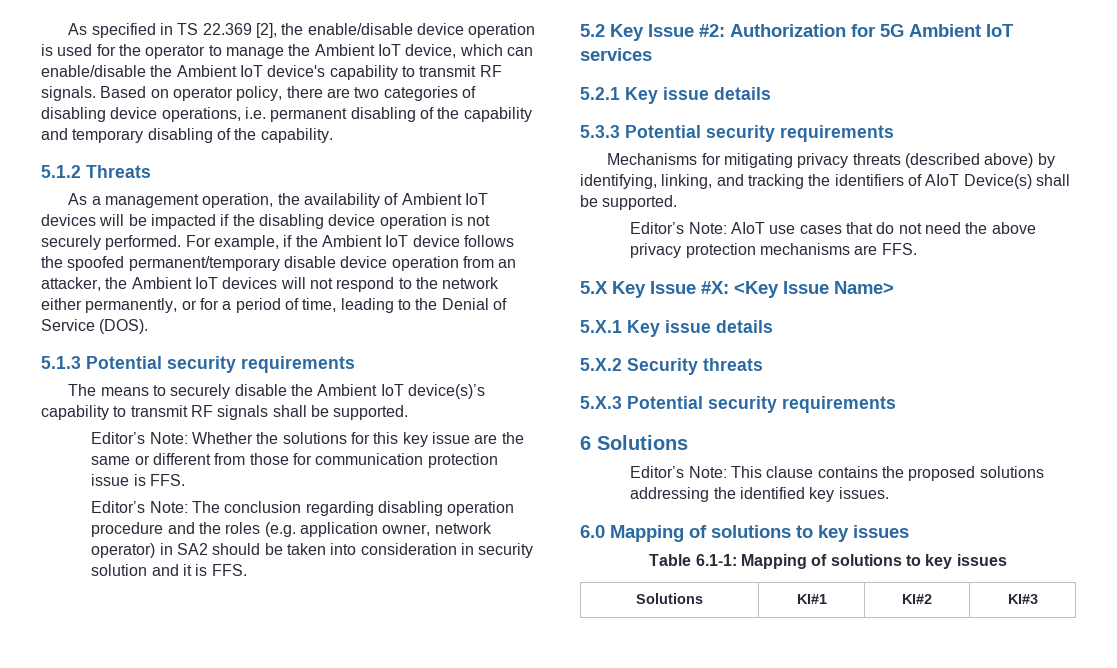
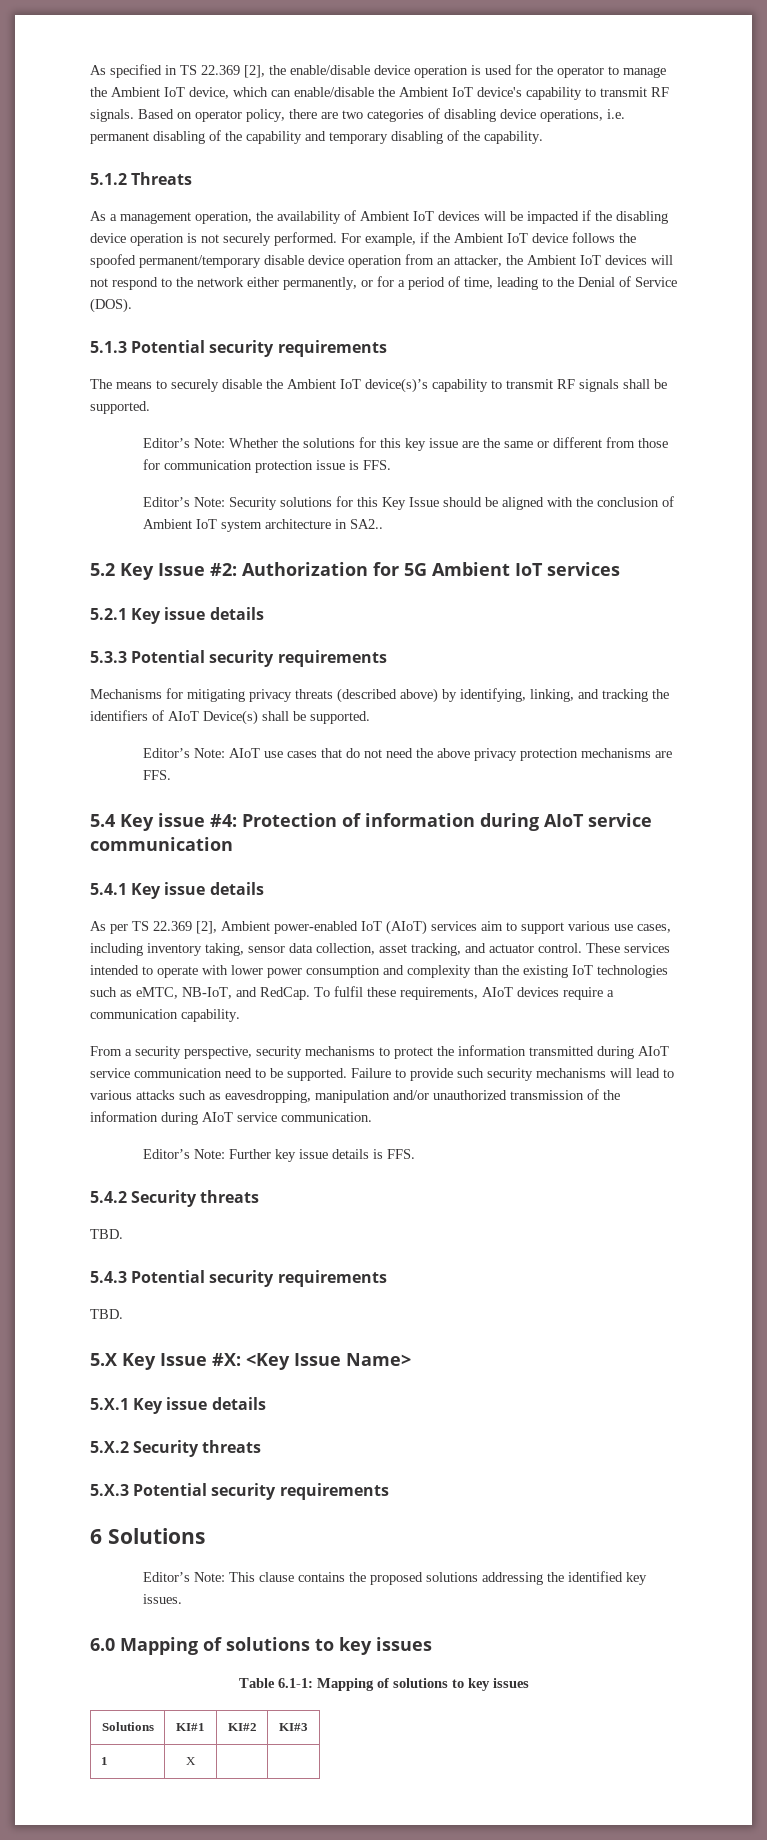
[191,501,515,516] [91,522,492,537] [91,543,534,558] [91,564,247,576] The conclusion regarding disabling operation procedure and the roles (e.g. application owner, network operator) in SA2 should be taken into consideration in security solution and it is FFS. -> [228,496,674,510] [142,519,383,532] Security solutions for this Key Issue should be aligned with the conclusion of Ambient IoT system architecture in SA2..
(917, 249) none -> [90,813,652,831] [90,837,233,851] [90,882,264,899] [90,920,671,935] [90,943,670,956] [90,965,668,978] [90,986,614,1000] [90,1009,240,1022] [90,1045,669,1059] [90,1068,674,1081] [90,1089,620,1103] [90,1111,372,1125] [142,1149,415,1162] [90,1190,260,1207] [90,1229,123,1239] [90,1270,387,1287] [90,1309,123,1319] // 5.4 Key issue #4: Protection of information during AIoT service communication // 5.4.1 Key issue details // As per TS 22.369 [2], Ambient power-enabled IoT (AIoT) services aim to support various use cases, including inventory taking, sensor data collection, asset tracking, and actuator control. These services intended to operate with lower power consumption and complexity than the existing IoT technologies such as eMTC, NB-IoT, and RedCap. To fulfil these requirements, AIoT devices require a communication capability. // From a security perspective, security mechanisms to protect the information transmitted during AIoT service communication need to be supported. Failure to provide such security mechanisms will lead to various attacks such as eavesdropping, manipulation and/or unauthorized transmission of the information during AIoT service communication. // Editor’s Note: Further key issue details is FFS. // 5.4.2 Security threats // TBD. // 5.4.3 Potential security requirements // TBD.
(1038, 599) none -> [100,1757,108,1765] [186,1757,196,1765] // 1 | X | |

